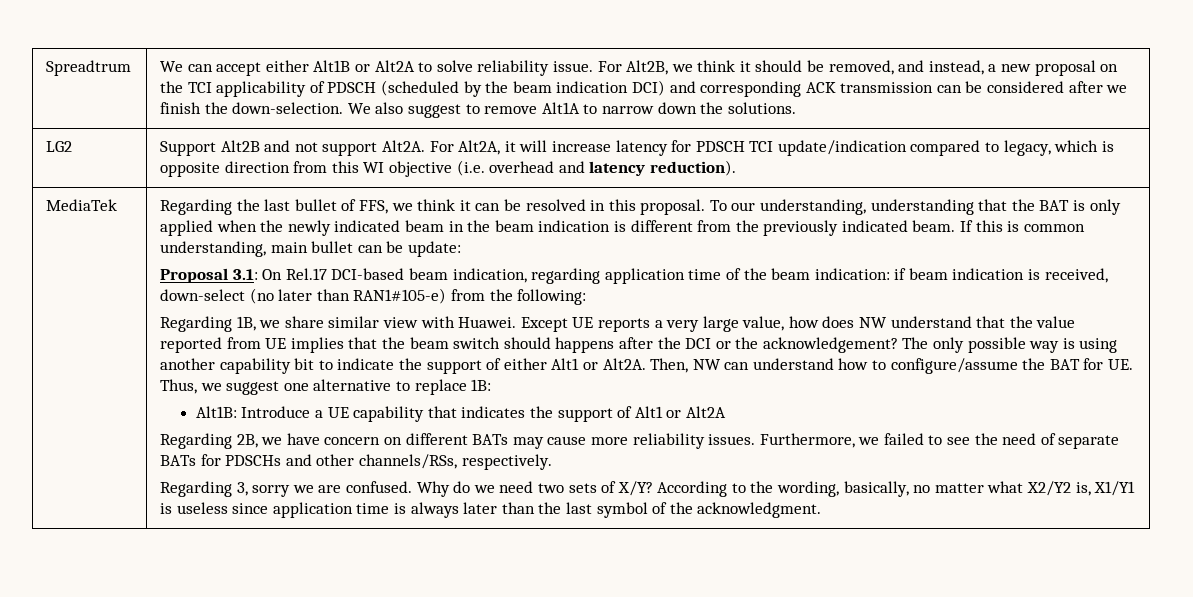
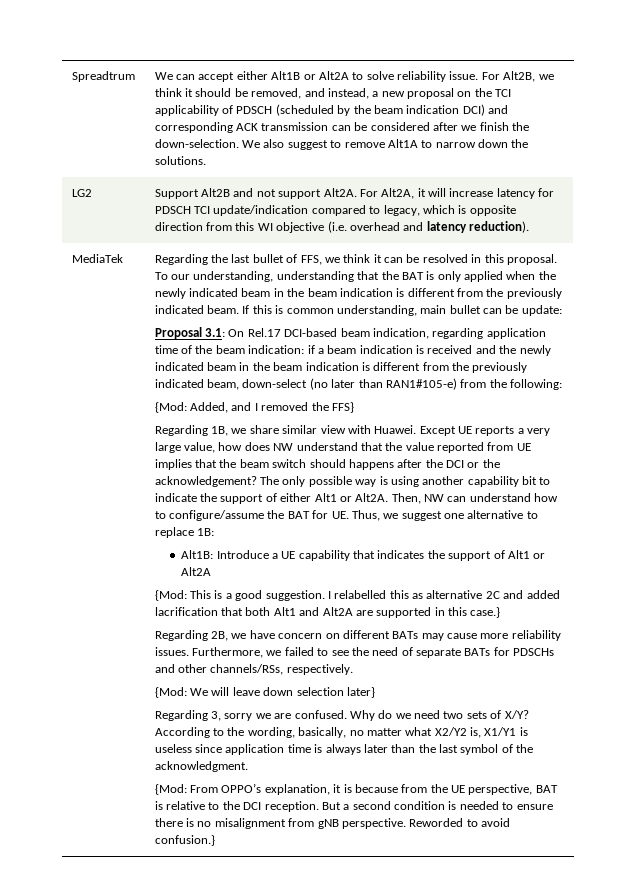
[908,268,1108,283] beam indication is received, -> [317,345,551,356] [154,362,528,373] [154,379,240,390] a beam indication is received and the newly indicated beam in the beam indication is different from the previously indicated beam,
(587, 297) none -> [154,402,354,413] // {Mod: Added, and I removed the FFS}
(726, 412) none -> [154,590,560,601] [154,607,501,618] // {Mod: This is a good suggestion. I relabelled this as alternative 2C and added lacrification that both Alt1 and Alt2A are supported in this case.}
(552, 462) none -> [154,687,375,698] // {Mod: We will leave down selection later}
(822, 510) none -> [154,783,558,795] [154,801,553,812] [154,818,511,829] [154,835,215,846] // {Mod: From OPPO’s explanation, it is because from the UE perspective, BAT is relative to the DCI reception. But a second condition is needed to ensure there is no misalignment from gNB perspective. Reworded to avoid confusion.}

